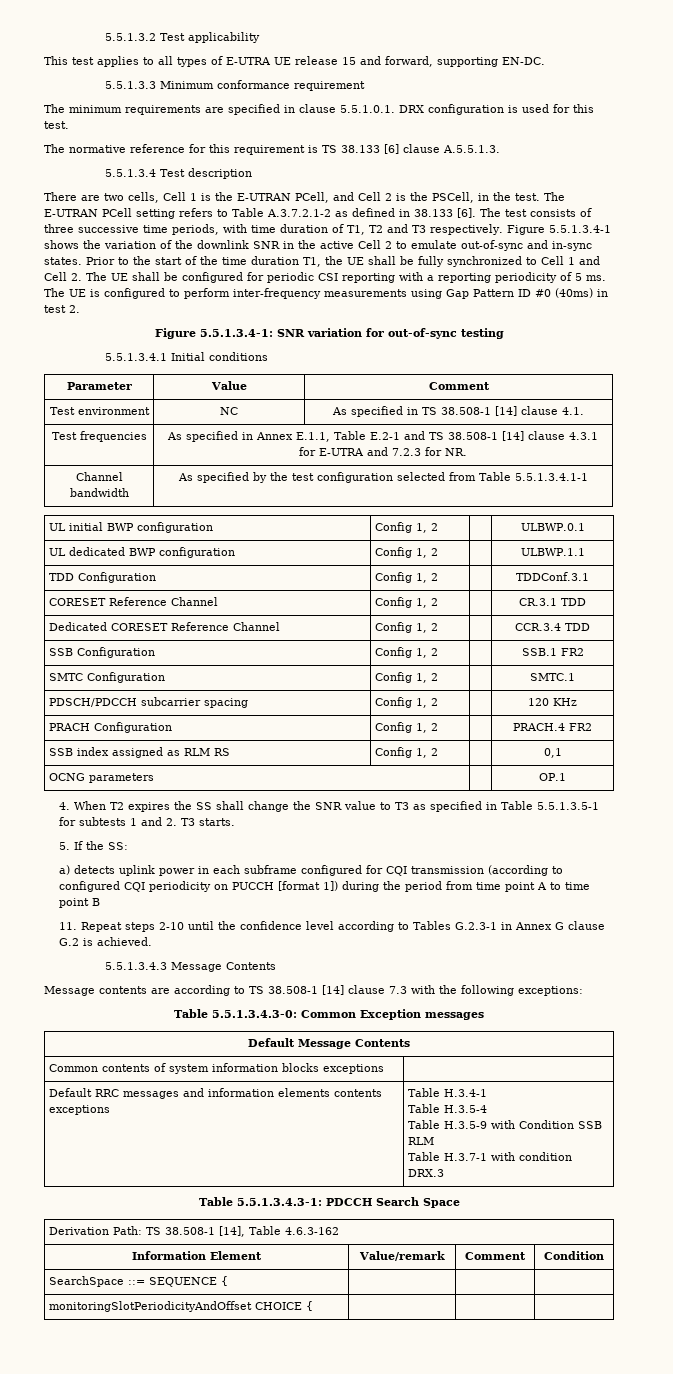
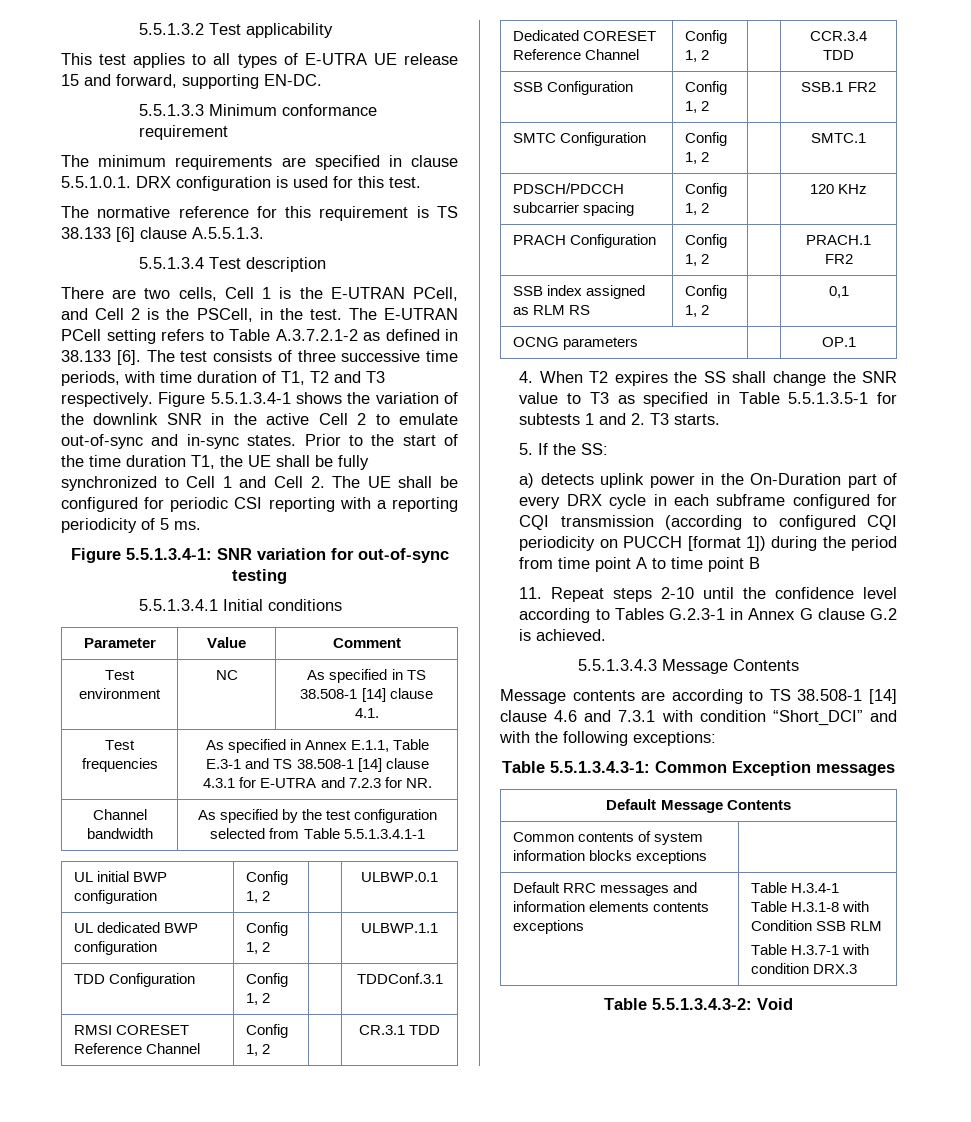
[44,288,608,299] [44,305,80,313] The UE is configured to perform inter-frequency measurements using Gap Pattern ID #0 (40ms) in test 2. -> (201, 525) none
[370,432,400,440] E.2-1 -> [206,759,242,769] E.3-1
(589, 576) none -> [73,1025,112,1035] RMSI
[513,723,565,731] PRACH.4 -> [806,235,871,245] PRACH.1
(210, 870) none -> [720,473,897,488] [519,494,667,509] the On-Duration part of every DRX cycle in
[389,986,407,994] 7.3 -> [554,710,897,726] 4.6 and 7.3.1 with condition “Short_DCI” and
[212,1010,297,1018] 5.5.1.3.4.3-0: -> [550,761,650,773] 5.5.1.3.4.3-1:
[444,1105,488,1113] [408,1120,488,1129] H.3.5-4 // Table H.3.5-9 -> [790,902,839,912] H.3.1-8
[236,1197,460,1208] [49,1226,340,1237] [132,1251,262,1260] [358,1251,445,1261] [465,1252,526,1260] [544,1251,604,1260] [49,1276,229,1287] [49,1301,314,1312] 5.5.1.3.4.3-1: PDCCH Search Space // Derivation Path: TS 38.508-1 [14], Table 4.6.3-162 // Information Element | Value/remark | Comment | Condition // SearchSpace ::= SEQUENCE { | | | // monitoringSlotPeriodicityAndOffset CHOICE { | | | -> [652,998,793,1010] 5.5.1.3.4.3-2: Void

